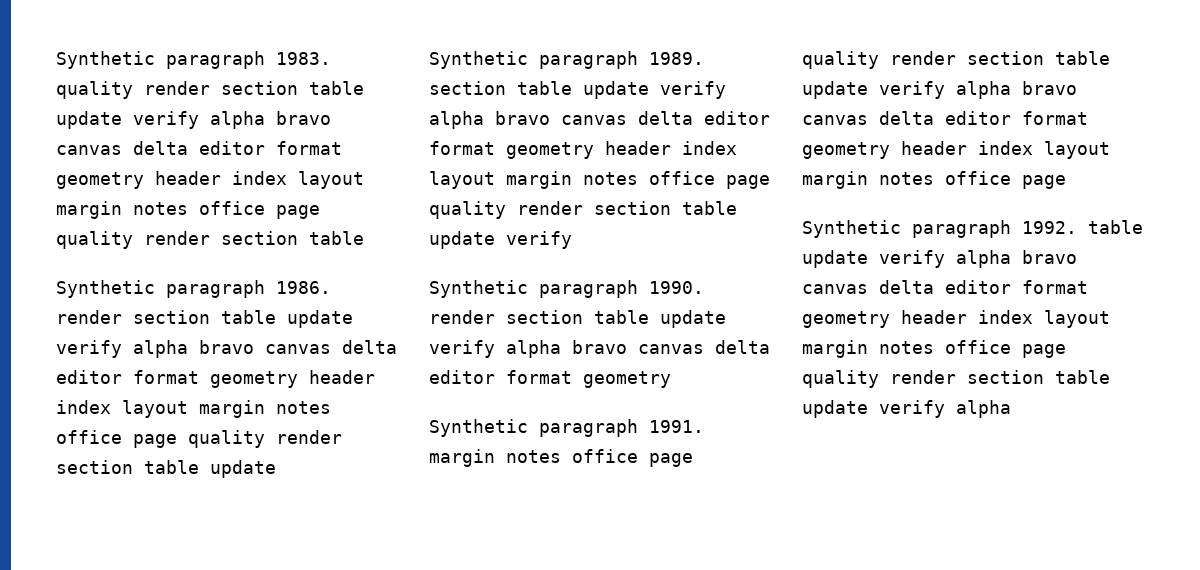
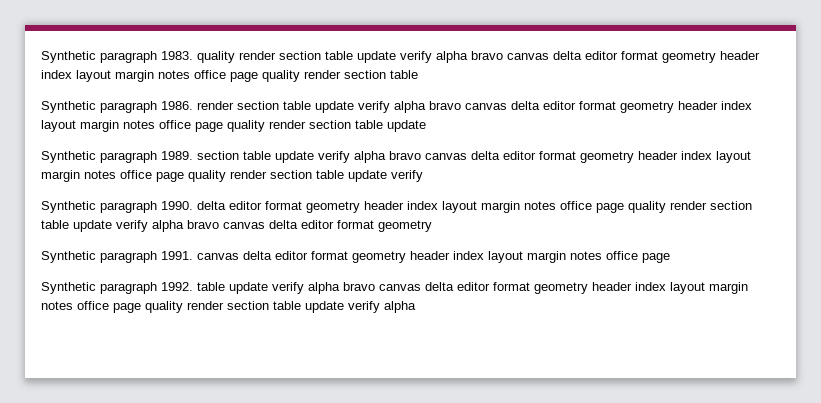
(704, 287) none -> [197,201,666,213] delta editor format geometry header index layout margin notes office page quality
[429,449,693,467] [802,51,1110,69] [802,81,1077,99] margin notes office page quality render section table update verify alpha bravo -> (193, 255) none

